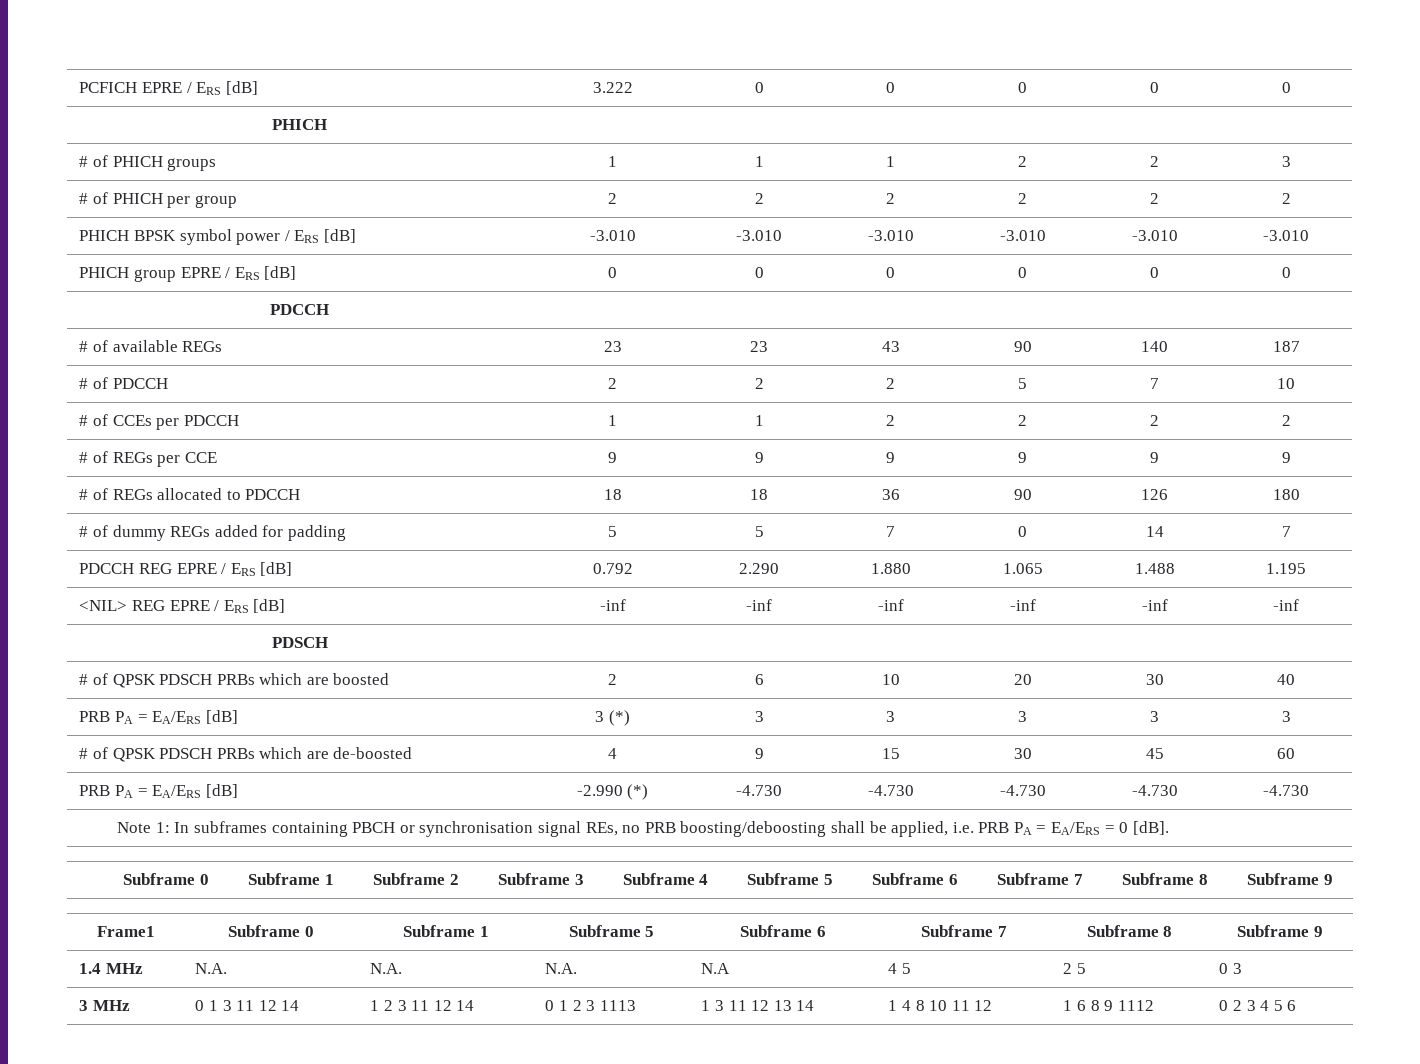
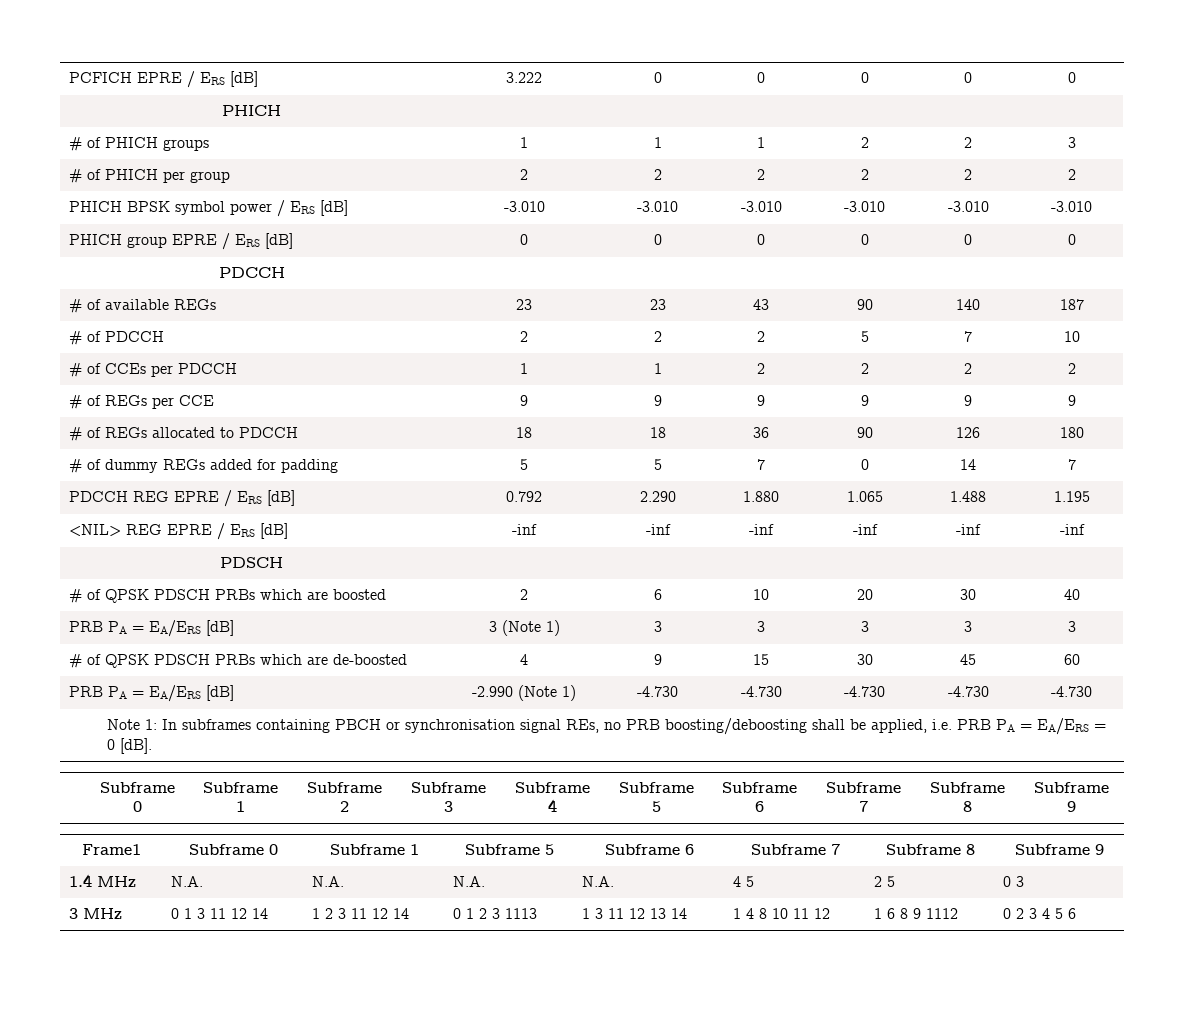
[608,710,630,726] (*) -> [501,620,560,636] (Note 1)
[627,784,649,800] (*) -> [518,685,576,701] (Note 1)
[701,963,731,974] N.A -> [581,876,614,887] N.A.

